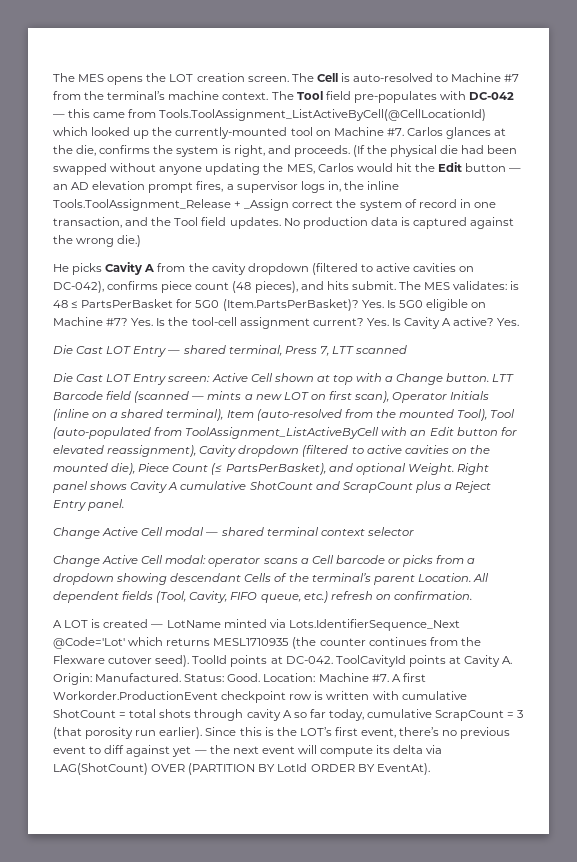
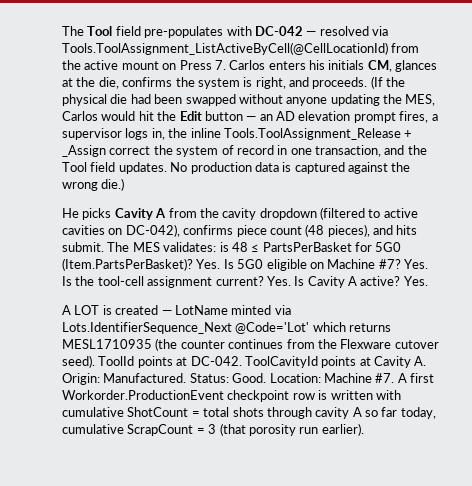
[53,73,520,85] [53,91,294,100] The MES opens the LOT creation screen. The Cell is auto-resolved to Machine #7 from the terminal’s machine context. The -> [62,26,84,36] The
[68,109,487,121] [53,127,443,139] this came from Tools.ToolAssignment_ListActiveByCell(@CellLocationId) which looked up the currently-mounted tool on Machine #7. Carlos -> [319,26,388,36] [62,42,420,55] [62,60,392,72] resolved via Tools.ToolAssignment_ListActiveByCell(@CellLocationId) from the active mount on Press 7. Carlos enters his initials CM,
[53,345,408,357] [53,373,515,385] [53,391,490,403] [53,409,516,421] [53,427,517,439] [53,445,490,457] [53,463,489,475] [53,481,492,493] [53,499,125,511] [53,527,414,539] [53,555,476,567] [53,573,489,585] [53,591,472,603] // Die Cast LOT Entry — shared terminal, Press 7, LTT scanned // Die Cast LOT Entry screen: Active Cell shown at top with a Change button. LTT Barcode field (scanned — mints a new LOT on first scan), Operator Initials (inline on a shared terminal), Item (auto-resolved from the mounted Tool), Tool (auto-populated from ToolAssignment_ListActiveByCell with an Edit button for elevated reassignment), Cavity dropdown (filtered to active cavities on the mounted die), Piece Count (≤ PartsPerBasket), and optional Weight. Right panel shows Cavity A cumulative ShotCount and ScrapCount plus a Reject Entry panel. // Change Active Cell modal — shared terminal context selector // Change Active Cell modal: operator scans a Cell barcode or picks from a dropdown showing descendant Cells of the terminal’s parent Location. All dependent fields (Tool, Cavity, FIFO queue, etc.) refresh on confirmation. -> (428, 281) none
[205,727,511,739] [53,745,443,757] [53,763,430,775] Since this is the LOT’s first event, there’s no previous event to diff against yet — the next event will compute its delta via LAG(ShotCount) OVER (PARTITION BY LotId ORDER BY EventAt). -> (364, 429) none

